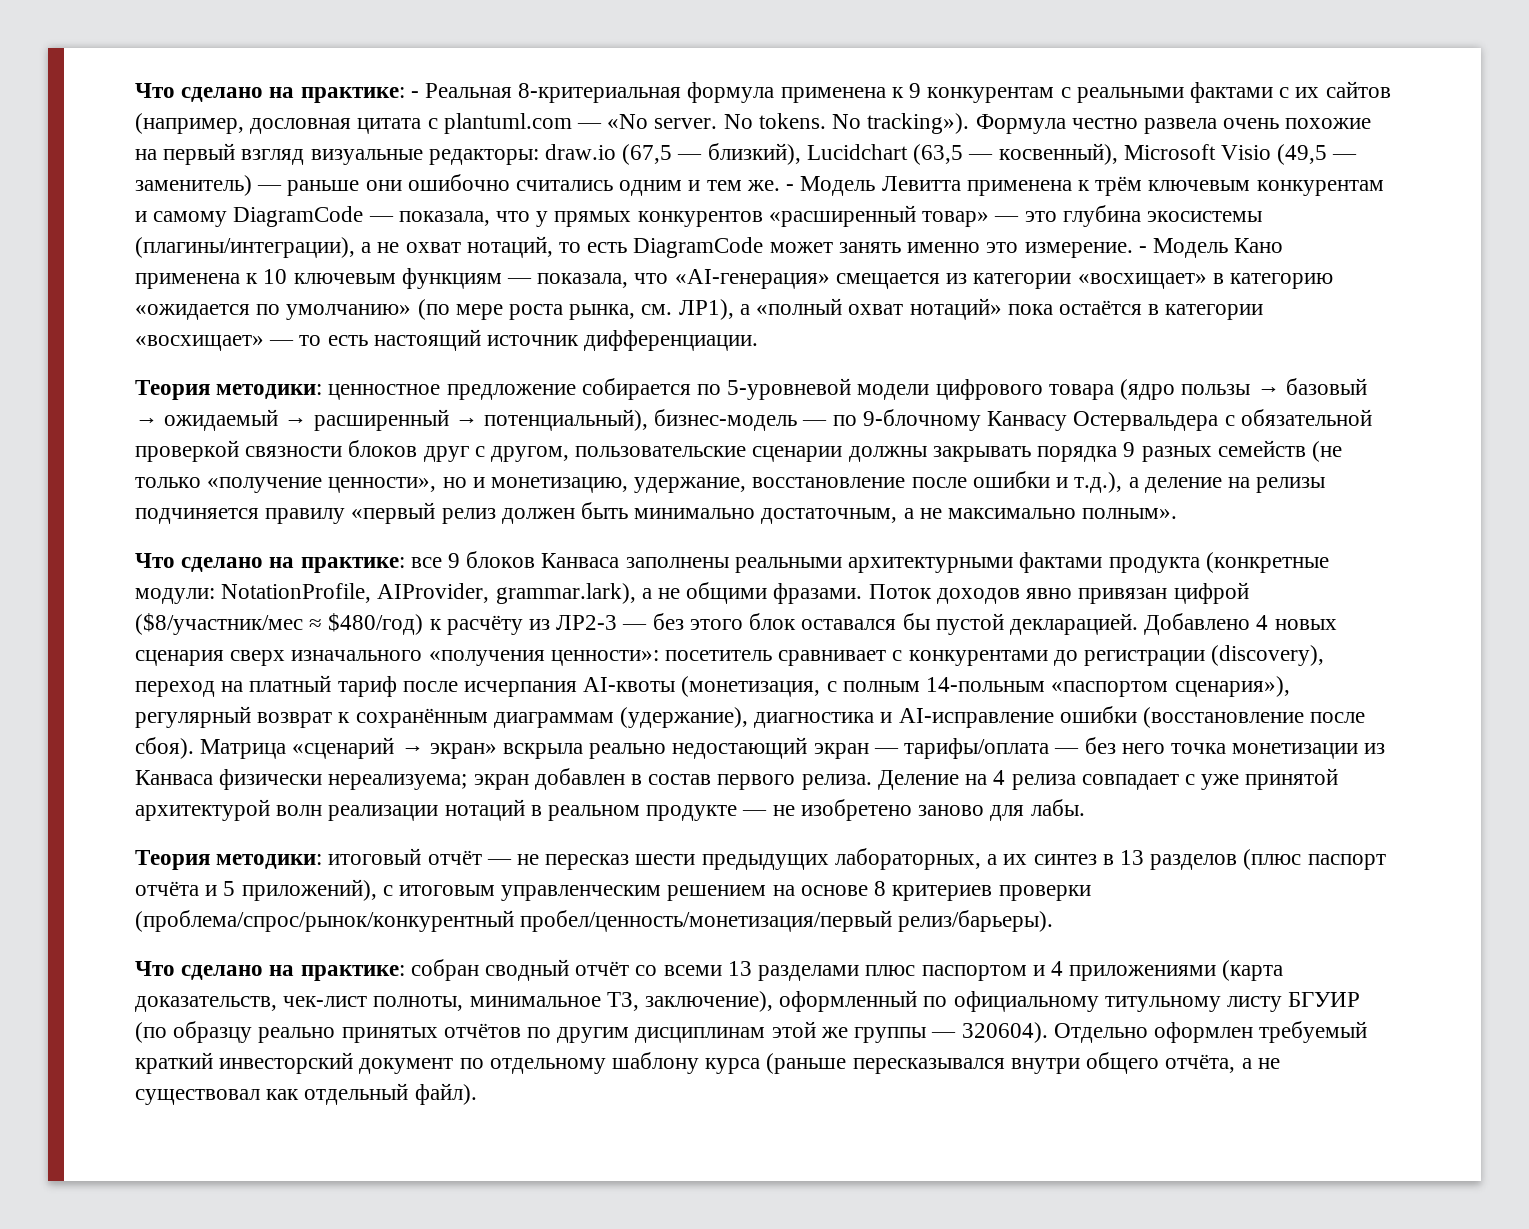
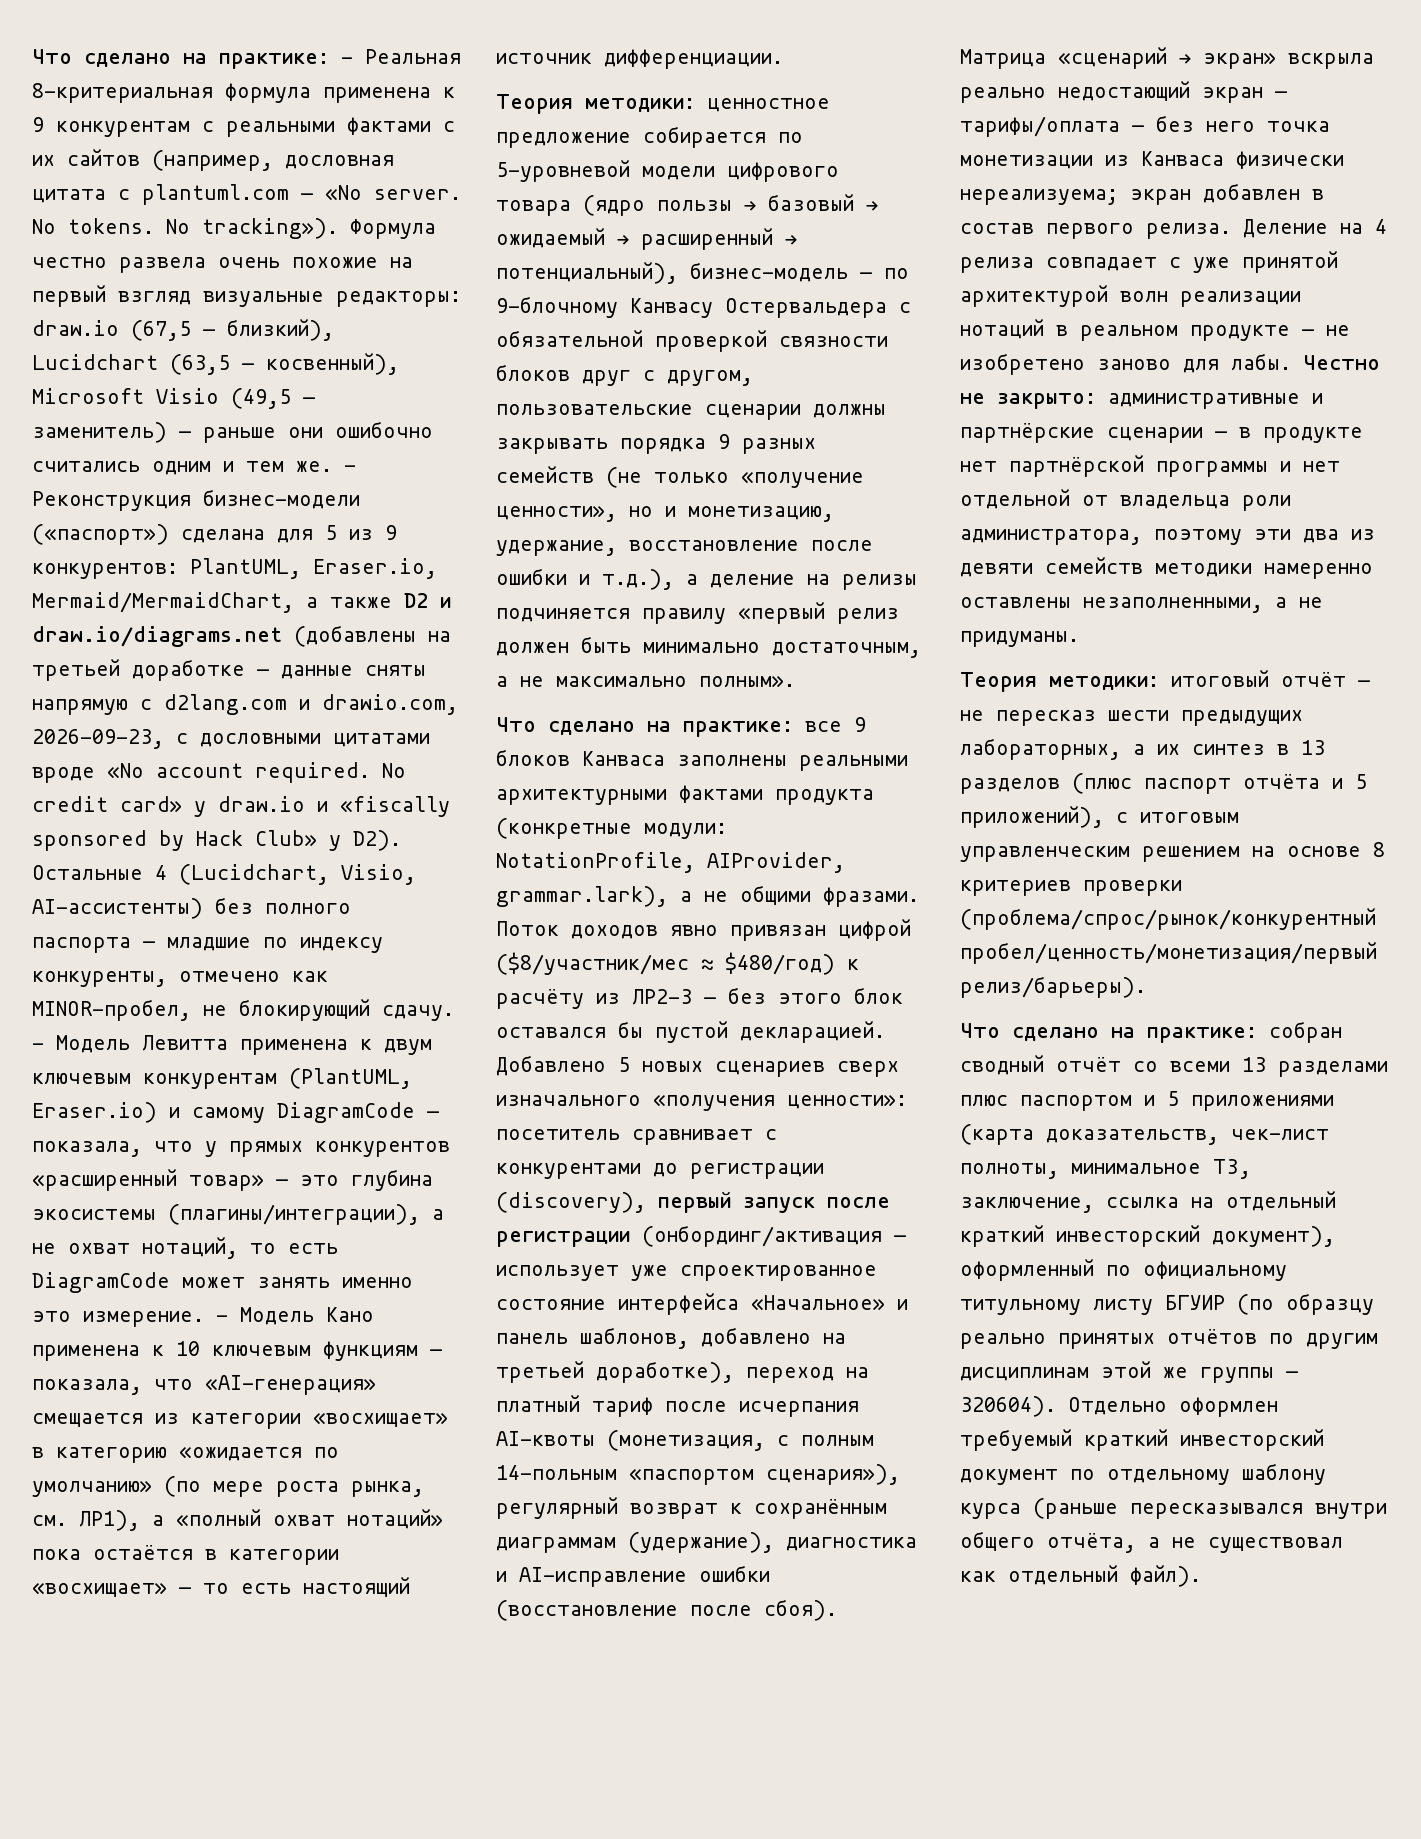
(795, 187) none -> [32,489,360,511] [32,524,397,545] [32,558,437,579] [32,592,451,613] [32,625,451,647] [32,659,426,681] [32,694,458,715] [32,729,430,749] [32,762,406,783] [32,796,450,817] [32,830,401,851] [32,864,416,885] [32,897,351,919] [32,937,383,953] [32,971,328,987] [32,999,454,1021] [32,1043,44,1050] Реконструкция бизнес-модели («паспорт») сделана для 5 из 9 конкурентов: PlantUML, Eraser.io, Mermaid/MermaidChart, а также D2 и draw.io/diagrams.net (добавлены на третьей доработке — данные сняты напрямую с d2lang.com и drawio.com, 2026-09-23, с дословными цитатами вроде «No account required. No credit card» у draw.io и «fiscally sponsored by Hack Club» у D2). Остальные 4 (Lucidchart, Visio, AI-ассистенты) без полного паспорта — младшие по индексу конкуренты, отмечено как MINOR-пробел, не блокирующий сдачу. -
[1095,176,1143,196] трём -> [384,1039,432,1055] двум
(1384, 188) none -> [289,1068,412,1089] [32,1102,157,1123] (PlantUML, Eraser.io)
[1256,615,1337,630] [135,650,224,666] 4 новых сценария -> [618,1057,825,1077] 5 новых сценариев
(1325, 655) none -> [658,1191,890,1213] [496,1225,906,1247] [496,1265,877,1281] [496,1293,908,1315] [496,1327,846,1349] [496,1361,734,1383] первый запуск после регистрации (онбординг/активация — использует уже спроектированное состояние интерфейса «Начальное» и панель шаблонов, добавлено на третьей доработке),
(1085, 807) none -> [1303,355,1380,370] [960,393,1323,409] [960,423,1363,443] [960,455,1340,477] [960,489,1291,511] [960,529,1375,545] [960,557,1373,579] [960,597,1323,613] [960,631,1079,647] Честно не закрыто: административные и партнёрские сценарии — в продукте нет партнёрской программы и нет отдельной от владельца роли администратора, поэтому эти два из девяти семейств методики намеренно оставлены незаполненными, а не придуманы.
[1050,961,1063,976] 4 -> [1167,1091,1179,1106] 5
[645,991,774,1012] заключение), -> [960,1191,1336,1213] [960,1225,1335,1247] заключение, ссылка на отдельный краткий инвесторский документ),

